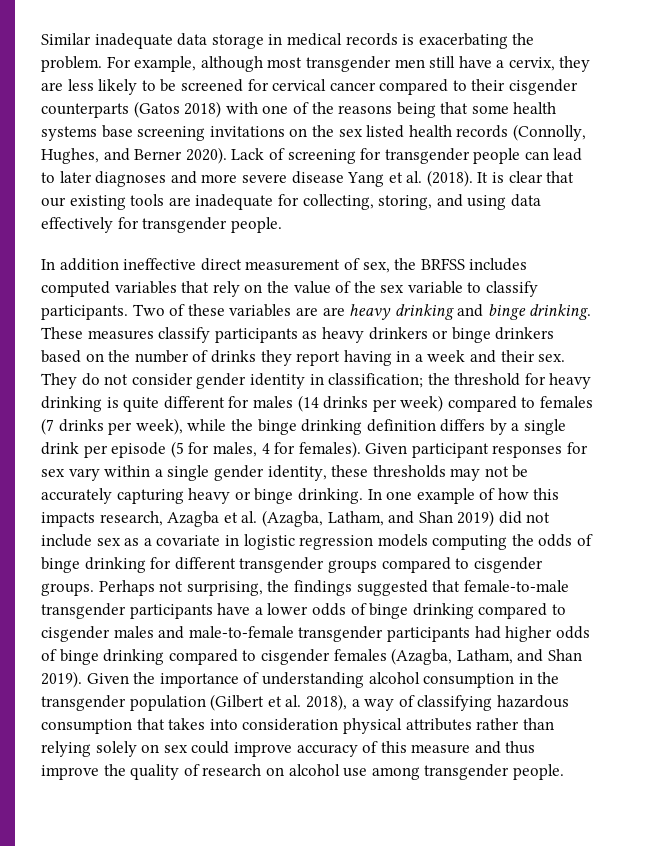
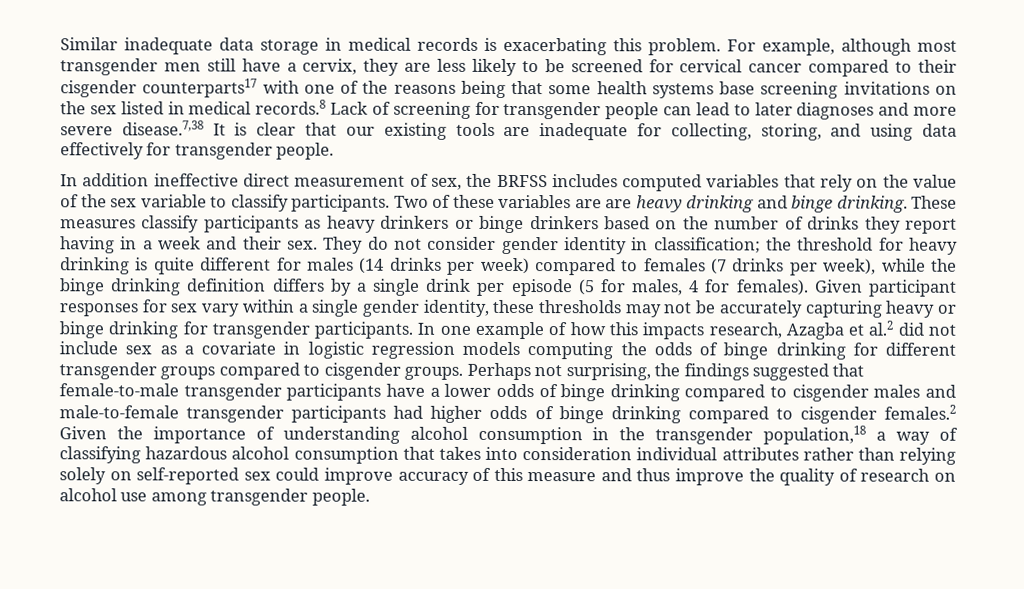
[512,33,535,45] the -> [613,38,642,52] this
[41,101,222,118] counterparts (Gatos 2018) -> [142,78,258,98] counterparts17
[408,124,586,141] [41,147,227,164] health records (Connolly, Hughes, and Berner 2020). -> [167,99,327,115] in medical records.8
[291,170,473,187] disease Yang et al. (2018). -> [121,120,204,136] disease.7,38
[297,488,363,504] drinking. -> [108,321,414,339] drinking for transgender participants.
[241,510,495,527] al. (Azagba, Latham, and Shan 2019) -> [868,320,894,336] al.2
[333,648,582,665] [41,671,82,688] females (Azagba, Latham, and Shan 2019). -> [884,404,957,420] females.2
[129,694,347,711] population (Gilbert et al. 2018), -> [763,425,867,445] population,18
(569, 701) none -> [231,446,290,460] alcohol
[342,718,402,734] physical -> [636,447,718,461] individual
(160, 748) none -> [136,467,240,485] self-reported

